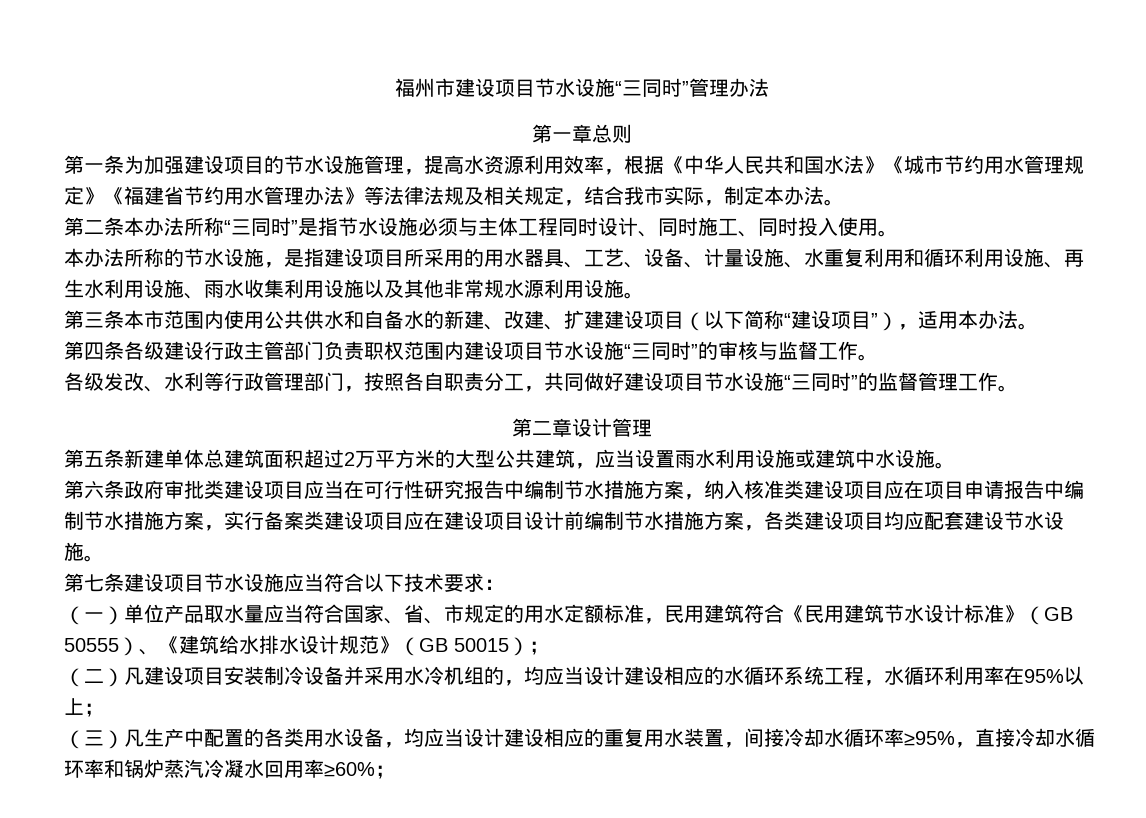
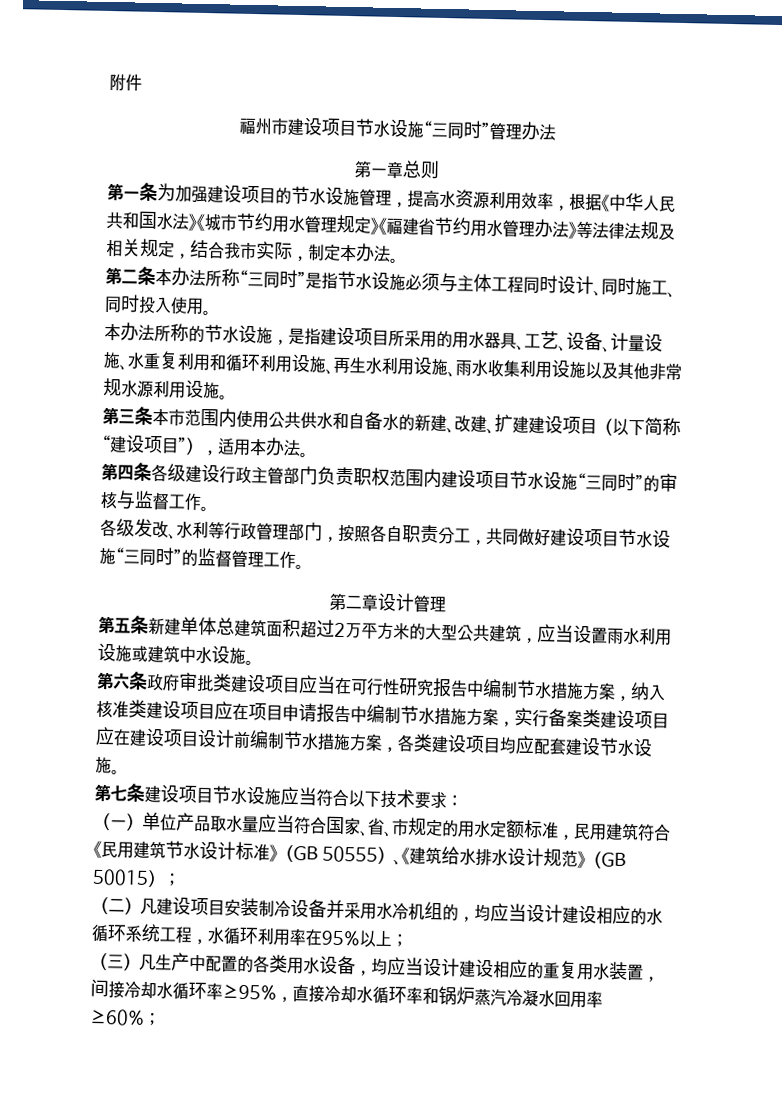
(395, 87) none -> [109,73,142,92] 附件 //

